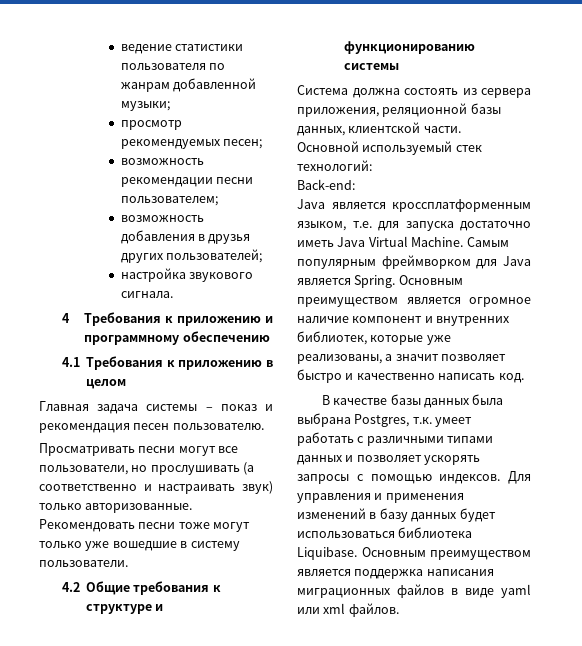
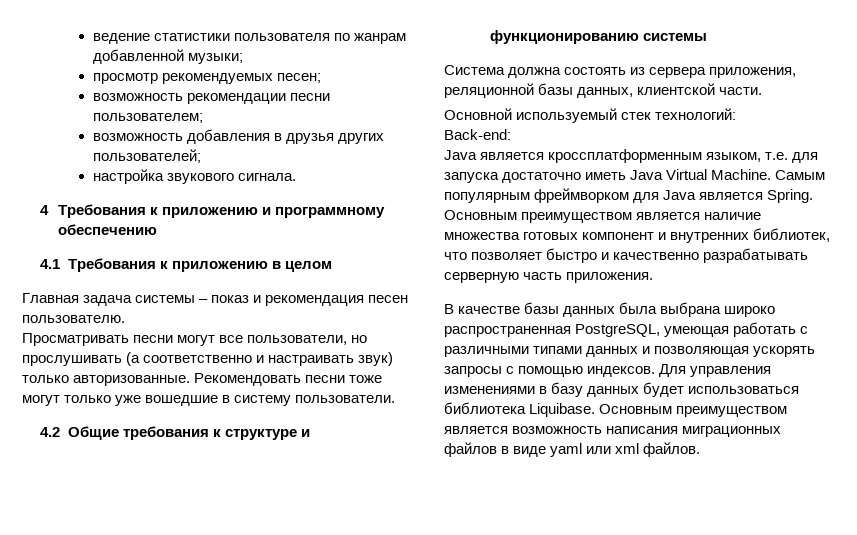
[469,297,531,307] [297,316,349,323] огромное наличие -> [704,212,762,220] [444,232,579,240] наличие множества готовых
[370,335,451,345] [297,354,507,364] [297,369,524,383] которые уже реализованы, а значит позволяет быстро и качественно написать код. -> [444,248,809,263] [444,272,654,283] что позволяет быстро и качественно разрабатывать серверную часть приложения.
[354,414,473,427] Postgres, т.к. умеет -> [724,306,776,317] [444,324,730,337] широко распространенная PostgreSQL, умеющая
[356,455,422,462] позволяет -> [654,346,750,357] позволяющая
[374,493,464,503] [297,508,366,519] и применения изменений -> [444,386,535,394] изменениями
[354,569,424,579] поддержка -> [512,426,603,434] возможность

